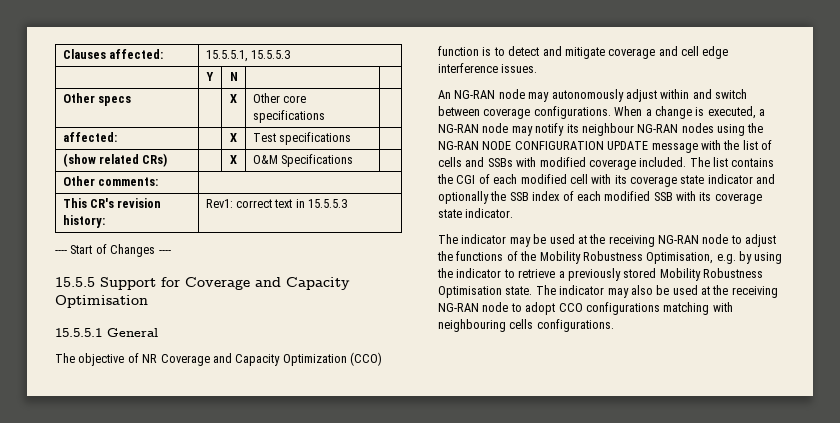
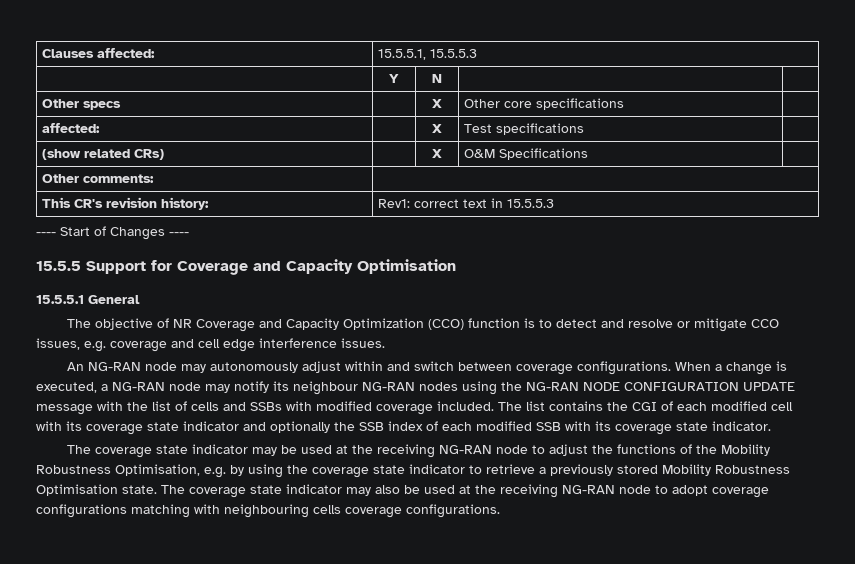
[564,47,605,59] mitigate -> [627,318,779,332] [36,338,106,352] resolve or mitigate CCO issues, e.g.
(458, 239) none -> [94,445,188,458] coverage state
(453, 273) none -> [312,465,405,478] coverage state
(556, 290) none -> [189,485,282,498] coverage state
[558,303,583,312] CCO -> [712,487,769,498] coverage
(534, 324) none -> [345,507,402,518] coverage

